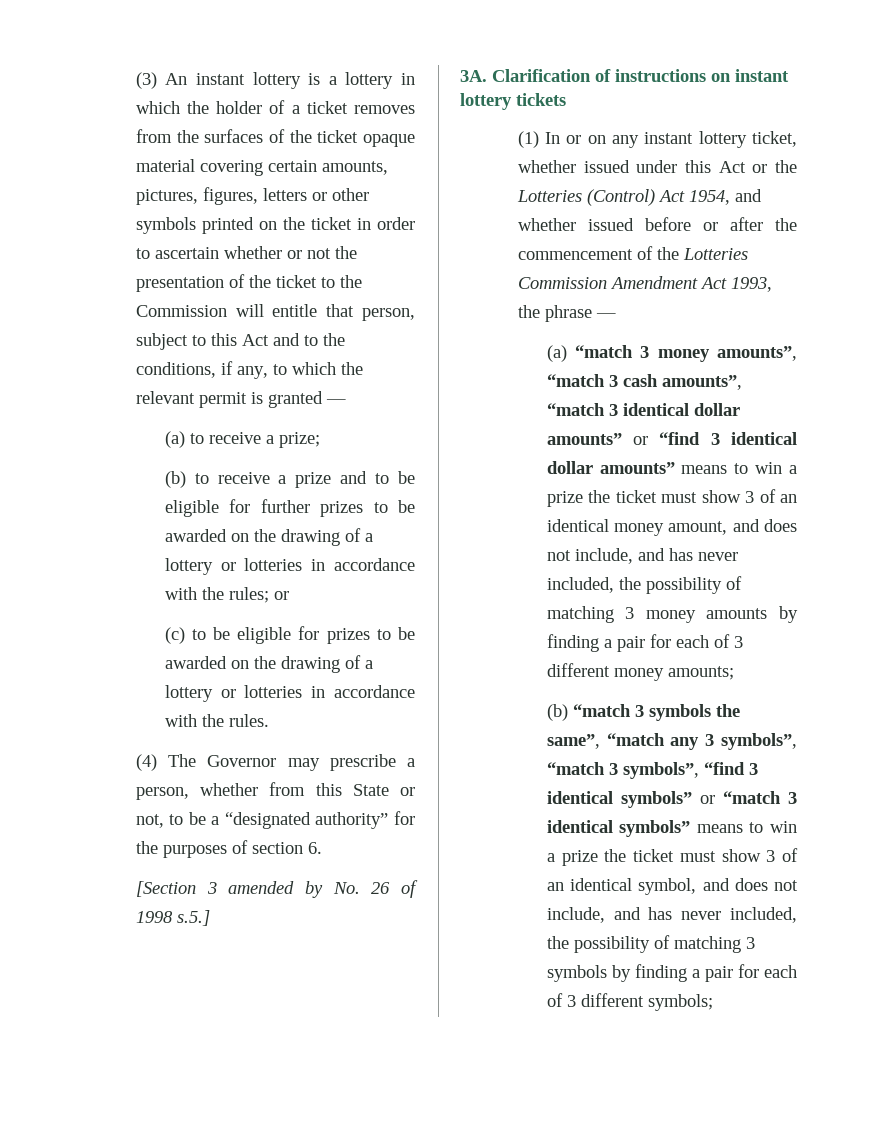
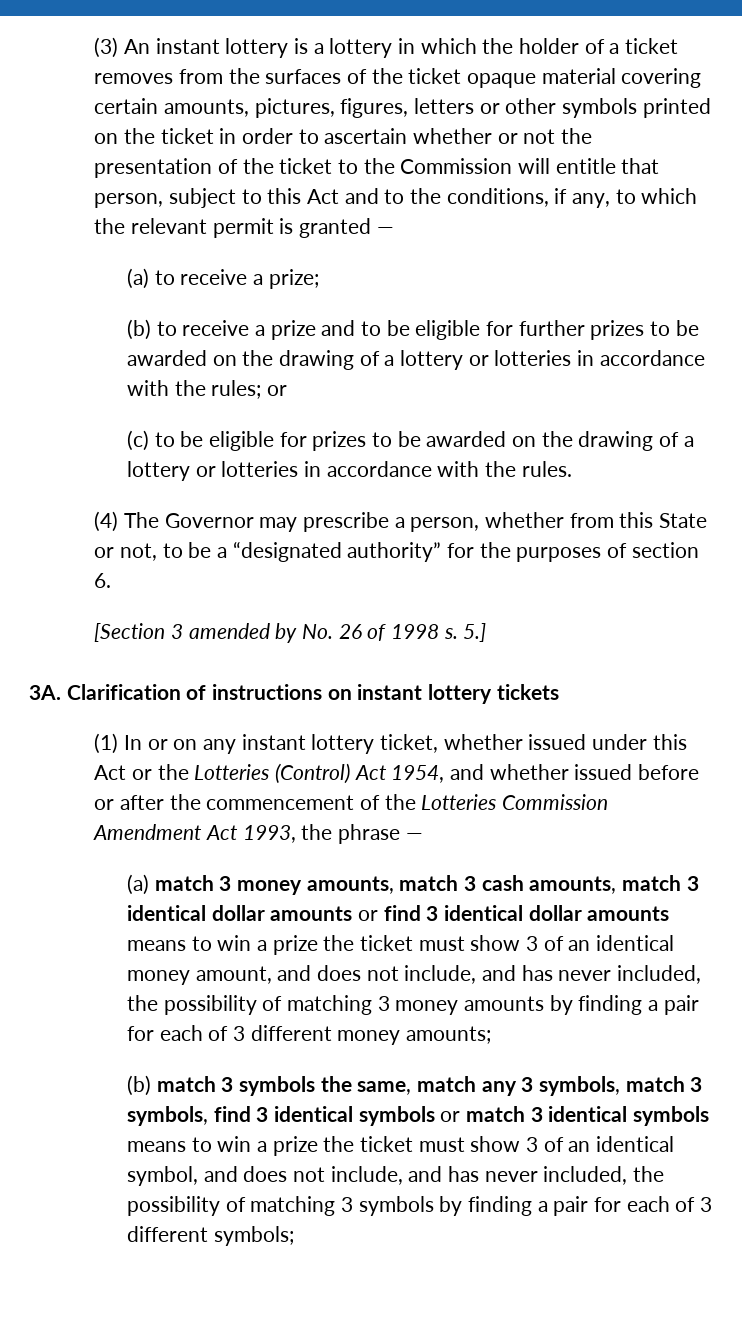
[176,910,210,926] s.5.] -> [443,623,487,642] s. 5.]
[575,345,797,362] [546,374,742,390] [546,403,740,416] [546,432,797,445] [546,461,675,474] “match 3 money amounts”, “match 3 cash amounts”, “match 3 identical dollar amounts” or “find 3 identical dollar amounts” -> [154,875,699,895] [126,905,670,921] match 3 money amounts, match 3 cash amounts, match 3 identical dollar amounts or find 3 identical dollar amounts
[572,704,631,717] “match -> [156,1076,216,1092] match
[546,733,797,750] [546,762,758,779] [546,791,797,808] [546,820,691,837] same”, “match any 3 symbols”, “match 3 symbols”, “find 3 identical symbols” or “match 3 identical symbols” -> [357,1076,703,1096] [126,1106,709,1126] same, match any 3 symbols, match 3 symbols, find 3 identical symbols or match 3 identical symbols

